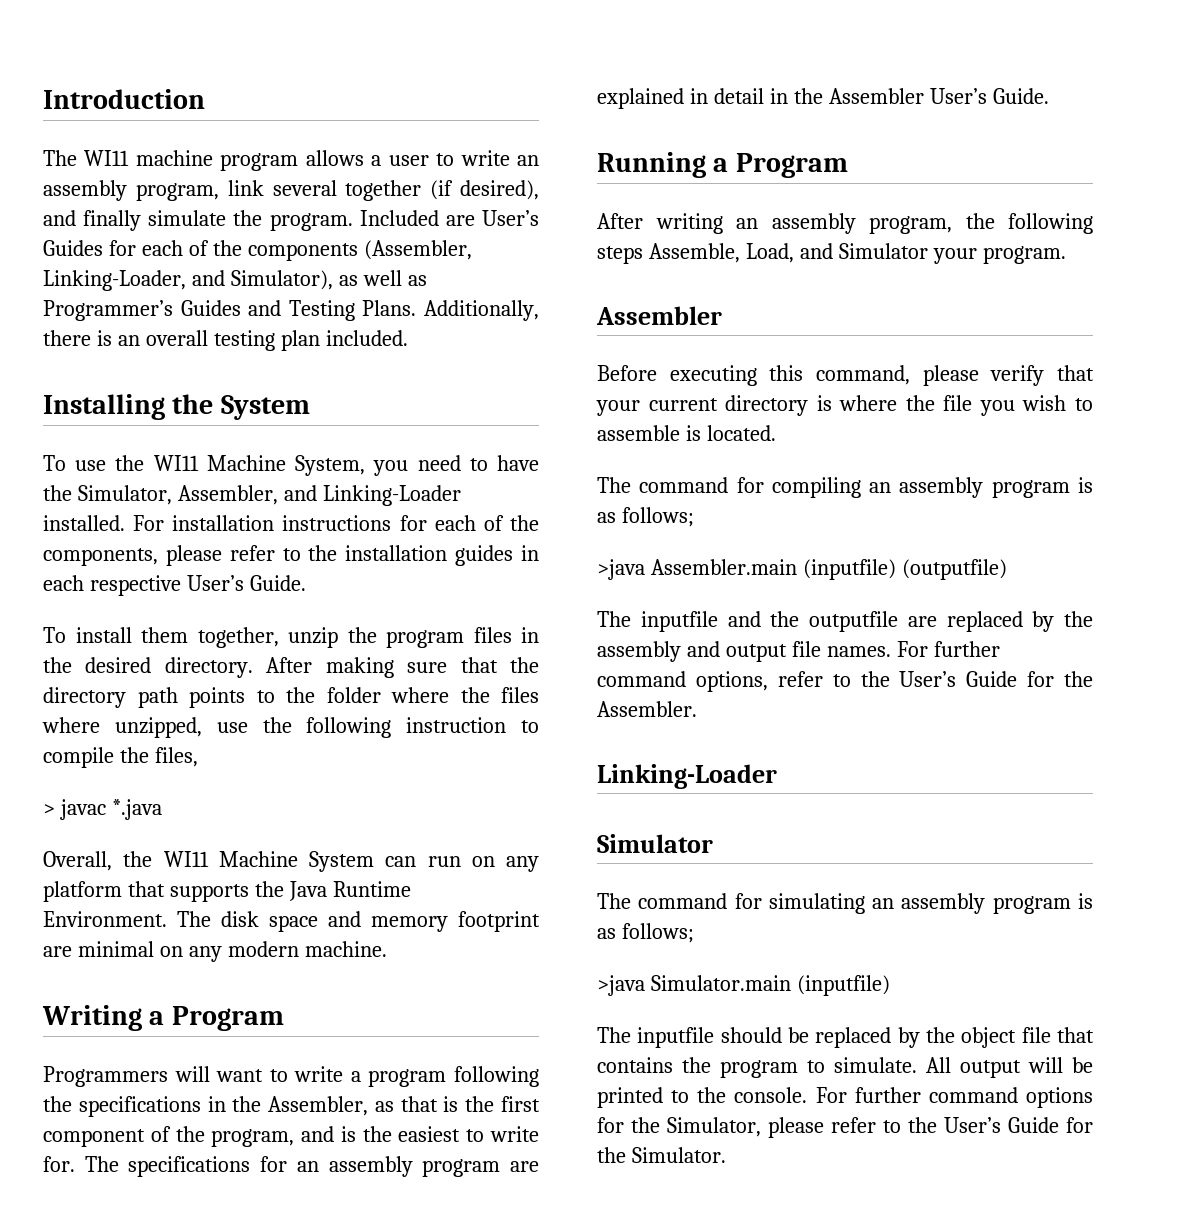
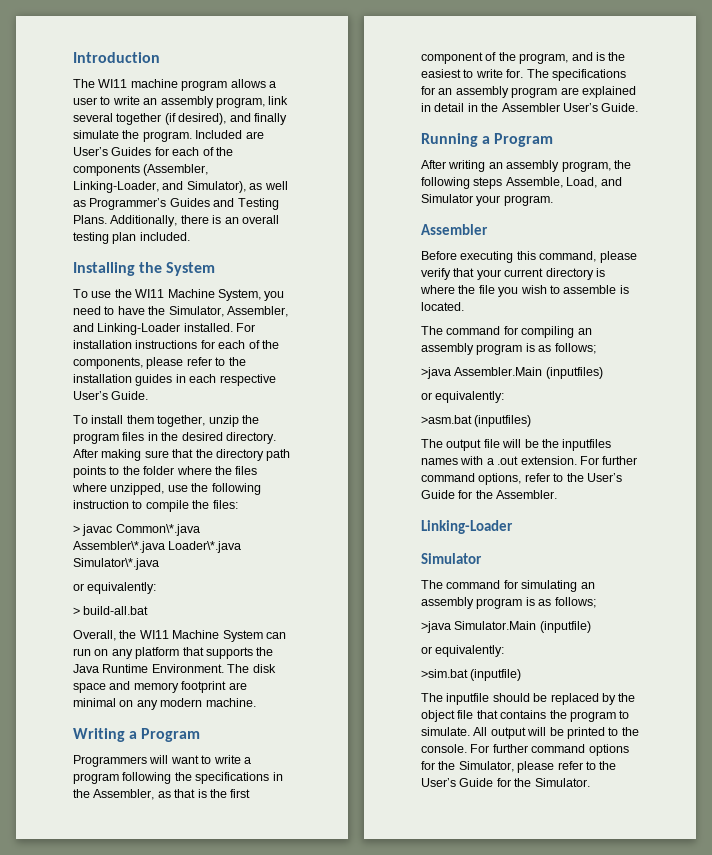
[154,747,198,767] files, -> [212,500,238,509] files:
[111,799,162,820] *.java -> [115,524,200,536] [73,541,242,553] [73,558,159,570] [73,582,157,594] [73,606,149,615] Common\*.java Assembler\*.java Loader\*.java Simulator\*.java // or equivalently: // > build-all.bat
[650,559,1007,580] [597,611,1093,632] [597,641,891,662] Assembler.main (inputfile) (outputfile) // The inputfile and the outputfile are replaced by the assembly and output file names. -> [454,367,603,379] [421,391,505,403] [421,415,532,427] [421,439,612,451] [421,456,577,465] Assembler.Main (inputfiles) // or equivalently: // >asm.bat (inputfiles) // The output file will be the inputfiles names with a .out extension.
[650,975,791,991] Simulator.main -> [454,621,591,633] [421,645,505,657] [421,669,468,678] Simulator.Main (inputfile) // or equivalently: // >sim.bat

